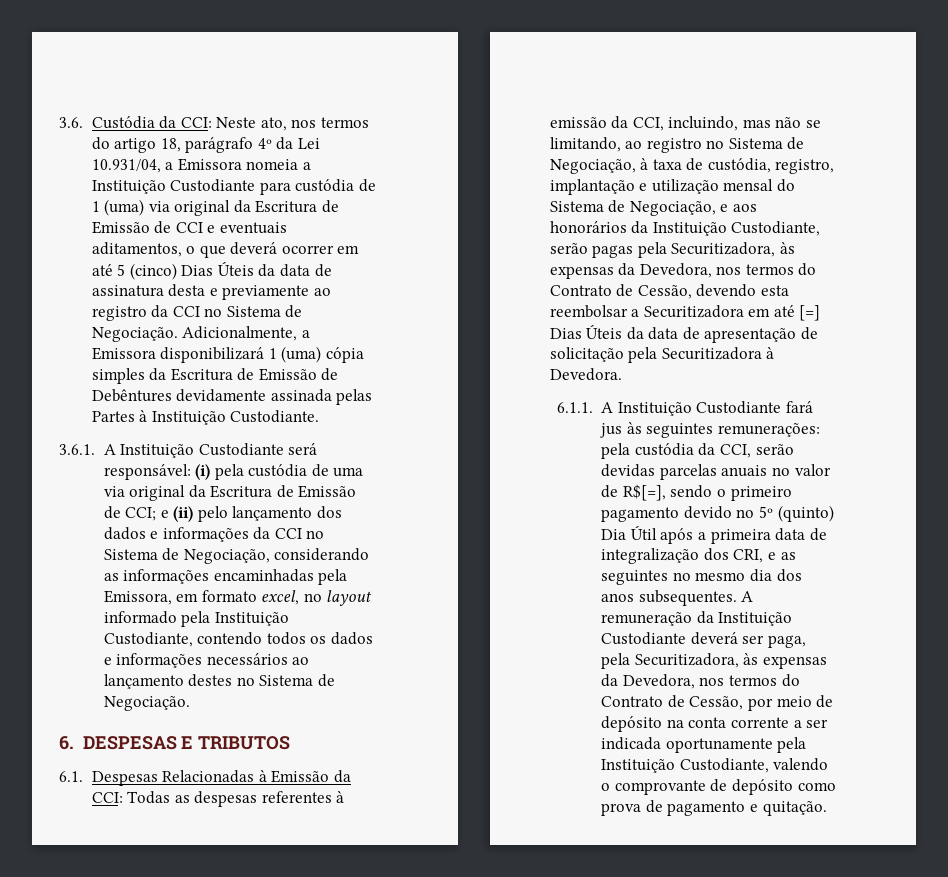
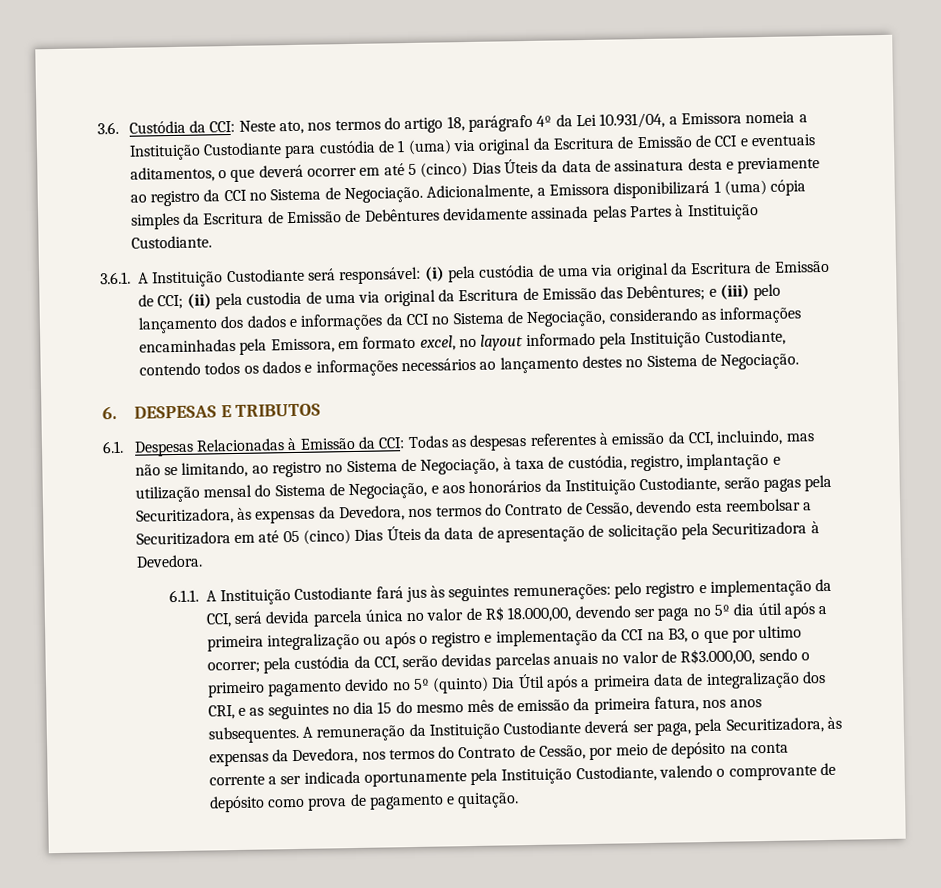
[160,506,194,522] e (ii) -> [186,284,751,310] (ii) pela custodia de uma via original da Escritura de Emissão das Debêntures; e (iii)
[799,305,821,321] [=] -> [282,529,352,545] 05 (cinco)
(820, 430) none -> [614,578,833,599] [205,602,828,628] [206,625,803,652] [206,661,260,674] pelo registro e implementação da CCI, será devida parcela única no valor de R$ 18.000,00, devendo ser paga no 5º dia útil após a primeira integralização ou após o registro e implementação da CCI na B3, o que por ultimo ocorrer;
[622,484,666,501] R$[=], -> [680,648,756,666] R$3.000,00,
[695,569,802,582] mesmo dia dos -> [353,696,727,715] dia 15 do mesmo mês de emissão da primeira fatura, nos

